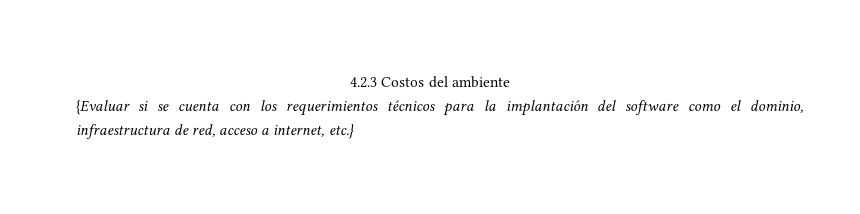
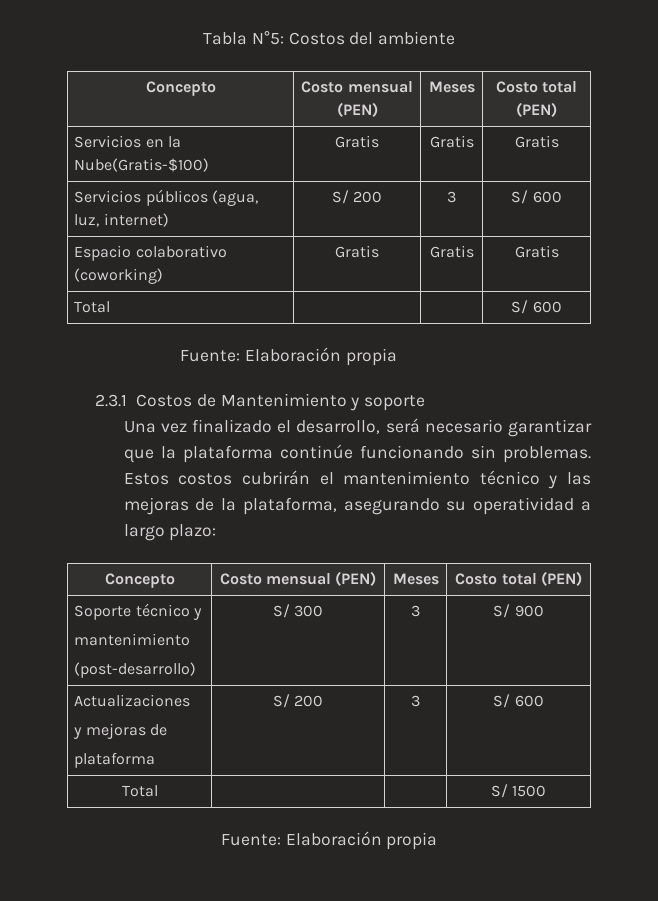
[350,77,378,88] 4.2.3 -> [203,31,284,45] Tabla N°5:
[75,100,804,116] [75,123,354,139] // {Evaluar si se cuenta con los requerimientos técnicos para la implantación del software como el dominio, infraestructura de red, acceso a internet, etc.} -> [145,81,216,96] [301,81,413,93] [336,102,378,117] [428,81,475,93] [495,81,578,93] [516,102,557,117] [74,135,181,148] [74,158,210,172] [335,135,379,148] [429,135,474,148] [514,135,559,148] [74,189,258,206] [74,213,169,227] [331,190,383,204] [447,191,456,203] [511,190,562,204] [74,245,227,261] [74,268,164,284] [335,245,379,258] [429,245,474,258] [514,245,559,258] [74,301,111,313] [511,300,562,314] [180,347,397,366] [95,393,426,411] [123,418,592,437] [123,444,592,463] [123,470,591,489] [123,497,591,515] [123,524,217,541] [104,573,175,588] [219,571,377,586] [392,573,439,585] [455,571,582,586] [74,603,202,620] [74,633,191,646] [74,662,197,678] [272,604,324,618] [411,605,420,617] [493,604,544,618] [74,694,191,707] [73,723,167,739] [74,752,156,768] [272,694,324,708] [411,695,420,707] [493,694,544,708] [121,785,158,797] [490,784,547,798] [220,831,438,850] // Concepto | Costo mensual (PEN) | Meses | Costo total (PEN) // Servicios en la Nube(Gratis-$100) | Gratis | Gratis | Gratis // Servicios públicos (agua, luz, internet) | S/ 200 | 3 | S/ 600 // Espacio colaborativo (coworking) | Gratis | Gratis | Gratis // Total | | | S/ 600 // Fuente: Elaboración propia // 2.3.1 Costos de Mantenimiento y soporte // Una vez finalizado el desarrollo, será necesario garantizar que la plataforma continúe funcionando sin problemas. Estos costos cubrirán el mantenimiento técnico y las mejoras de la plataforma, asegurando su operatividad a largo plazo: // Concepto | Costo mensual (PEN) | Meses | Costo total (PEN) // Soporte técnico y // mantenimiento // (post-desarrollo) | S/ 300 | 3 | S/ 900 // Actualizaciones // y mejoras de // plataforma | S/ 200 | 3 | S/ 600 // Total | | | S/ 1500 // Fuente: Elaboración propia

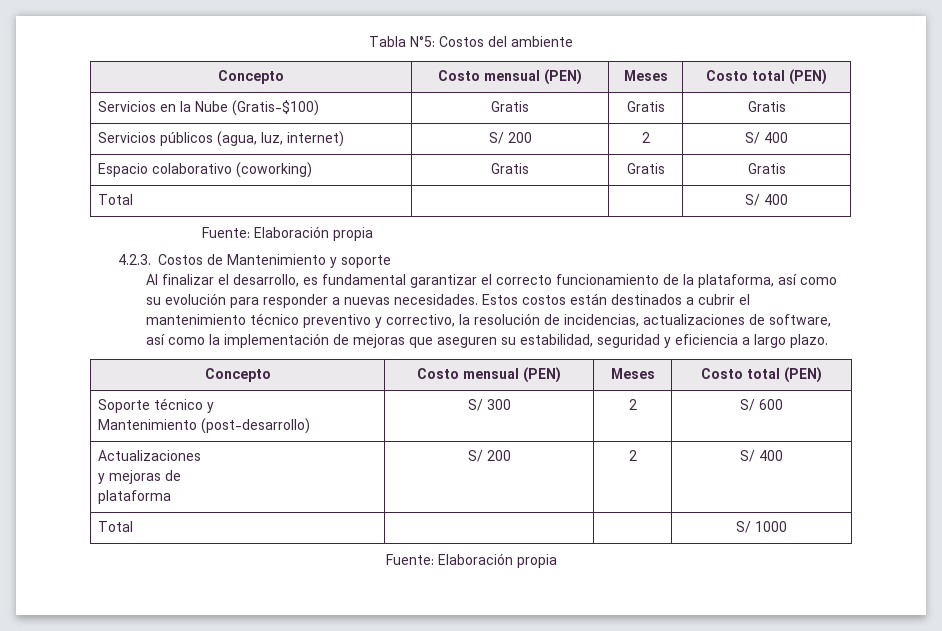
[74,158,210,172] Nube(Gratis-$100) -> [195,100,320,116] Nube (Gratis-$100)
[447,191,456,203] [511,190,562,204] 3 | S/ 600 -> [641,132,650,143] [745,132,788,144] 2 | S/ 400
[532,301,562,313] 600 -> [764,194,788,205] 400
[95,394,128,407] 2.3.1 -> [117,254,151,265] 4.2.3.
[123,418,592,437] [123,444,592,463] [123,470,591,489] [123,497,575,515] Una vez finalizado el desarrollo, será necesario garantizar que la plataforma continúe funcionando sin problemas. Estos costos cubrirán el mantenimiento técnico y las mejoras de la plataforma, asegurando su operatividad -> [145,274,837,288] [145,293,750,308] [145,313,831,328] [145,333,738,348] Al finalizar el desarrollo, es fundamental garantizar el correcto funcionamiento de la plataforma, así como su evolución para responder a nuevas necesidades. Estos costos están destinados a cubrir el mantenimiento técnico preventivo y correctivo, la resolución de incidencias, actualizaciones de software, así como la implementación de mejoras que aseguren su estabilidad, seguridad y eficiencia
[169,524,217,541] plazo: -> [789,334,828,348] plazo.
[74,633,191,646] mantenimiento // -> [98,419,198,430] Mantenimiento
[411,605,420,617] [493,604,544,618] 3 | S/ 900 -> [628,399,637,410] [740,399,783,411] 2 | S/ 600
[411,695,420,707] [493,694,544,708] [121,785,158,797] [490,784,547,798] 3 | S/ 600 // Total | | | S/ 1500 -> [628,450,637,461] [740,450,783,462] [98,521,134,532] [736,521,787,533] 2 | S/ 400 // Total | | | S/ 1000

